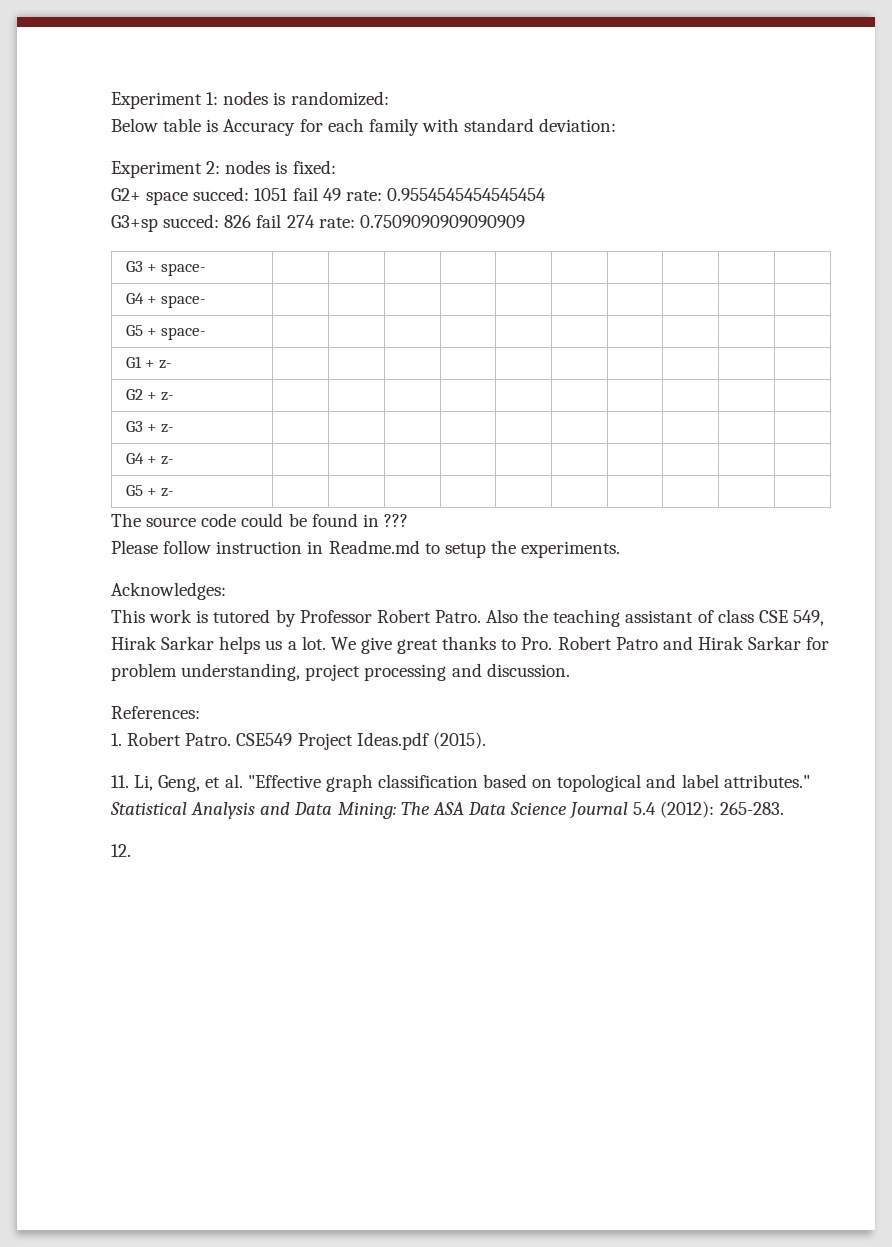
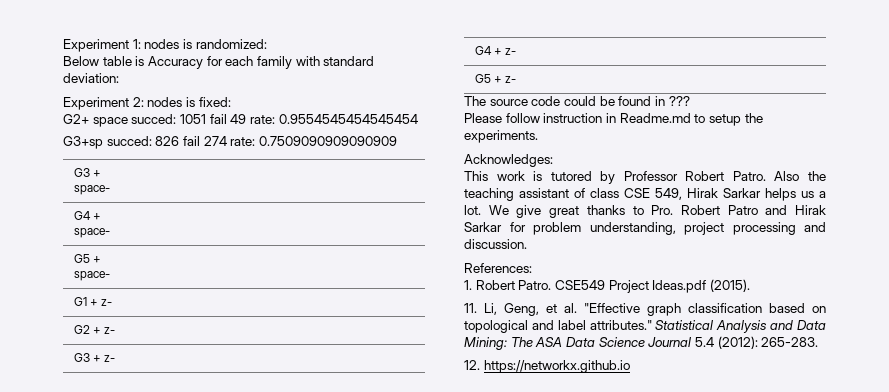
(131, 850) none -> [483,360,630,373] https://networkx.github.io

